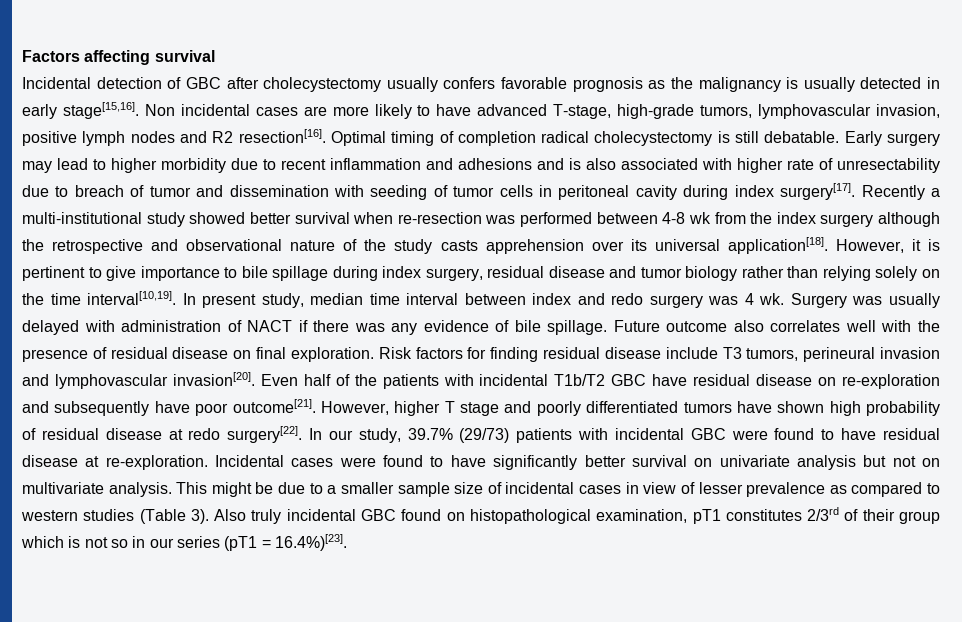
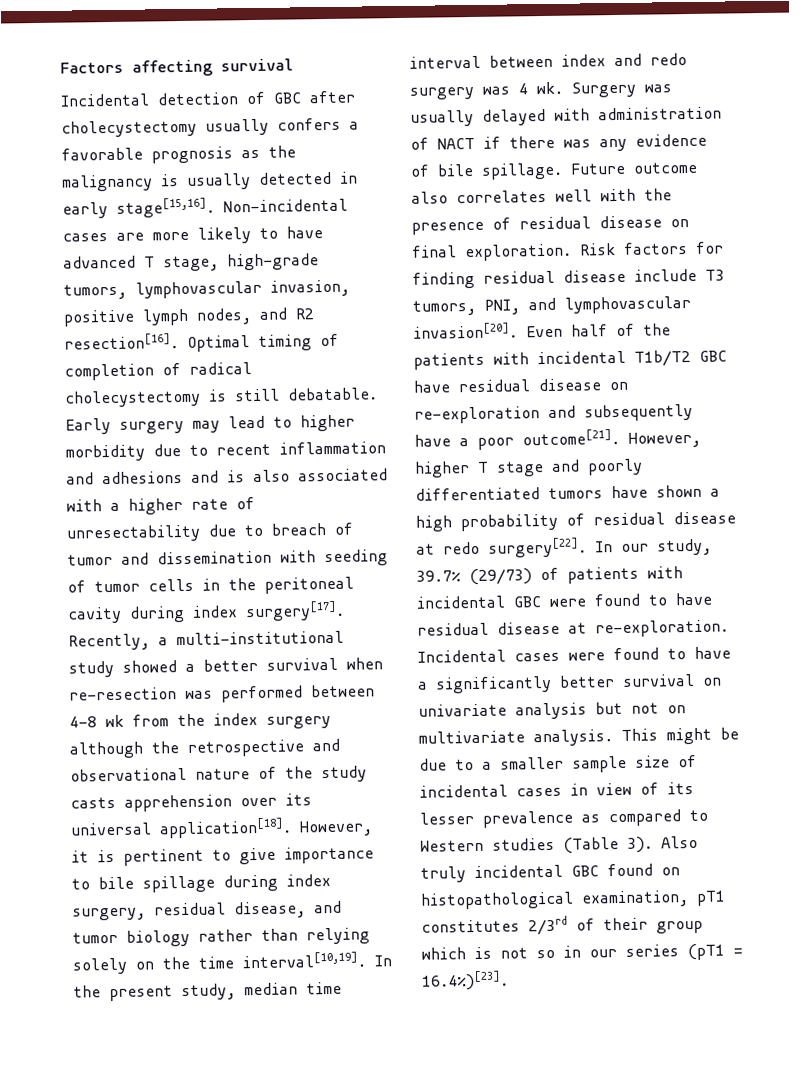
(496, 83) none -> [349,121,359,130] a
[144,104,250,116] Non incidental -> [223,198,348,213] Non-incidental
[553,104,612,119] T-stage, -> [144,255,219,272] T stage,
[130,131,175,143] nodes -> [196,308,252,325] nodes,
(536, 138) none -> [162,363,181,376] of
(732, 164) none -> [110,502,120,512] a
(553, 191) none -> [228,578,256,591] the
[861,185,925,200] Recently -> [68,633,150,651] Recently,
(246, 218) none -> [185,663,195,672] a
[548,266,605,278] disease -> [234,901,306,919] disease,
(196, 299) none -> [73,985,101,998] the
[803,347,941,362] perineural invasion -> [484,299,520,315] PNI,
(190, 407) none -> [459,438,469,447] a
(825, 407) none -> [710,488,720,497] a
(510, 435) none -> [540,567,559,581] of
(486, 461) none -> [418,681,428,690] a
(695, 488) none -> [667,782,694,795] its
[21,510,78,521] western -> [420,839,484,852] Western

